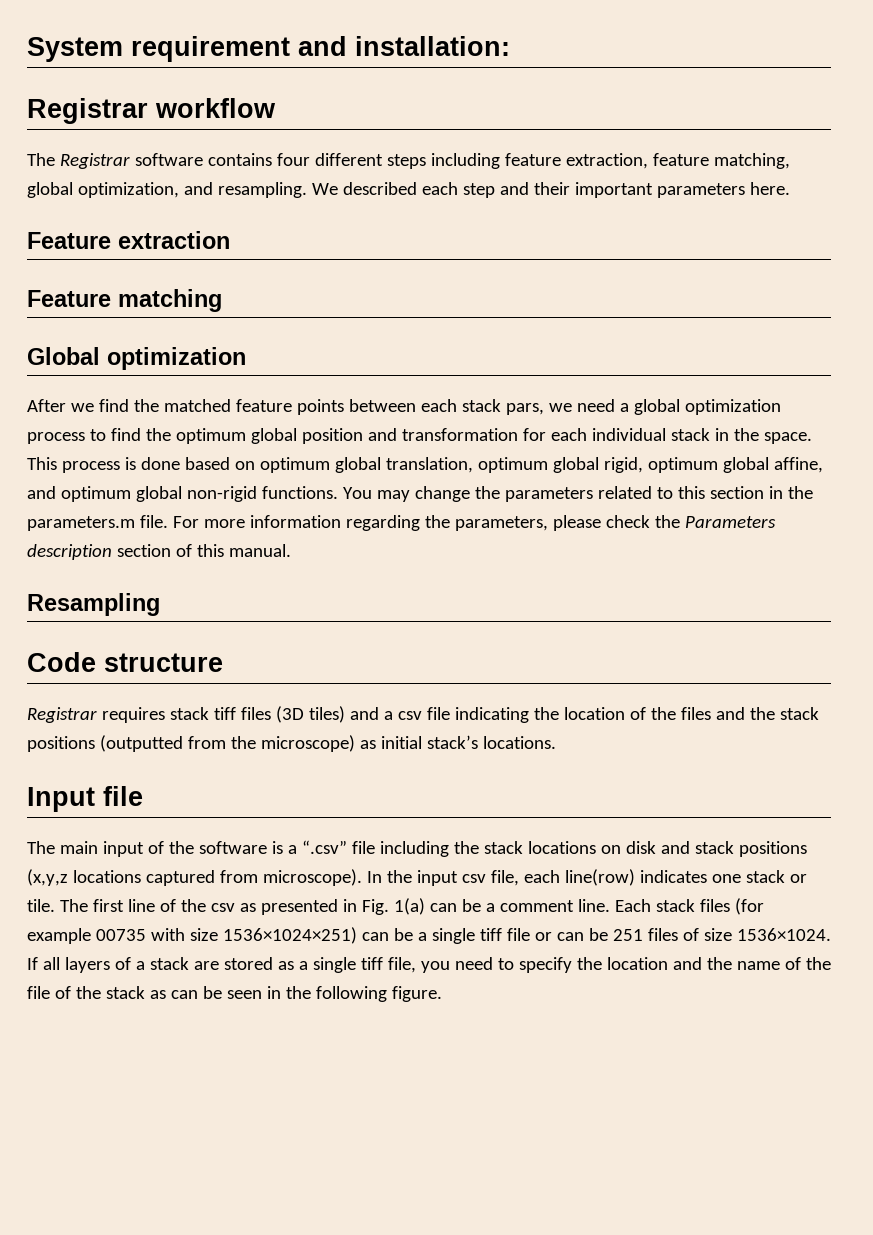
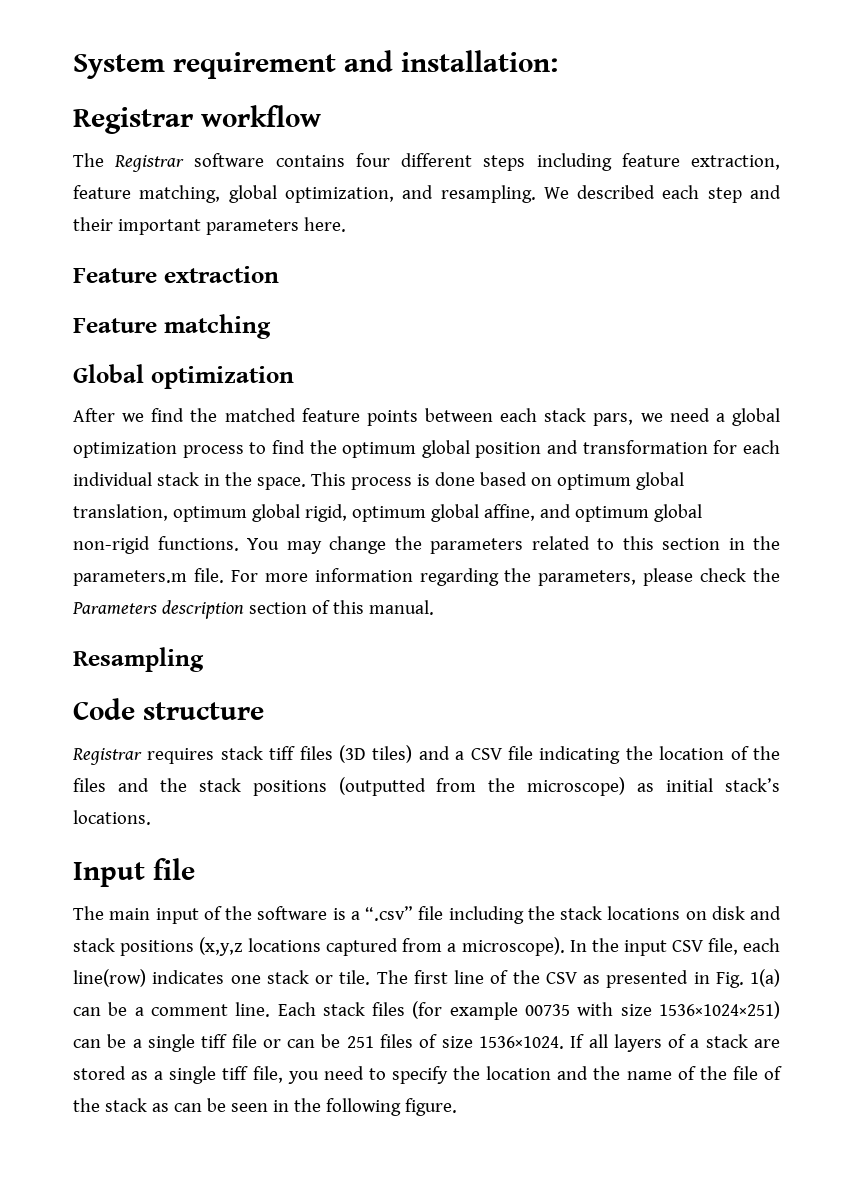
[397,711,422,720] csv -> [470,748,503,760] CSV
(258, 876) none -> [447,943,457,952] a
[461,874,486,883] csv -> [671,940,704,952] CSV
[210,903,235,912] csv -> [545,972,578,984] CSV

